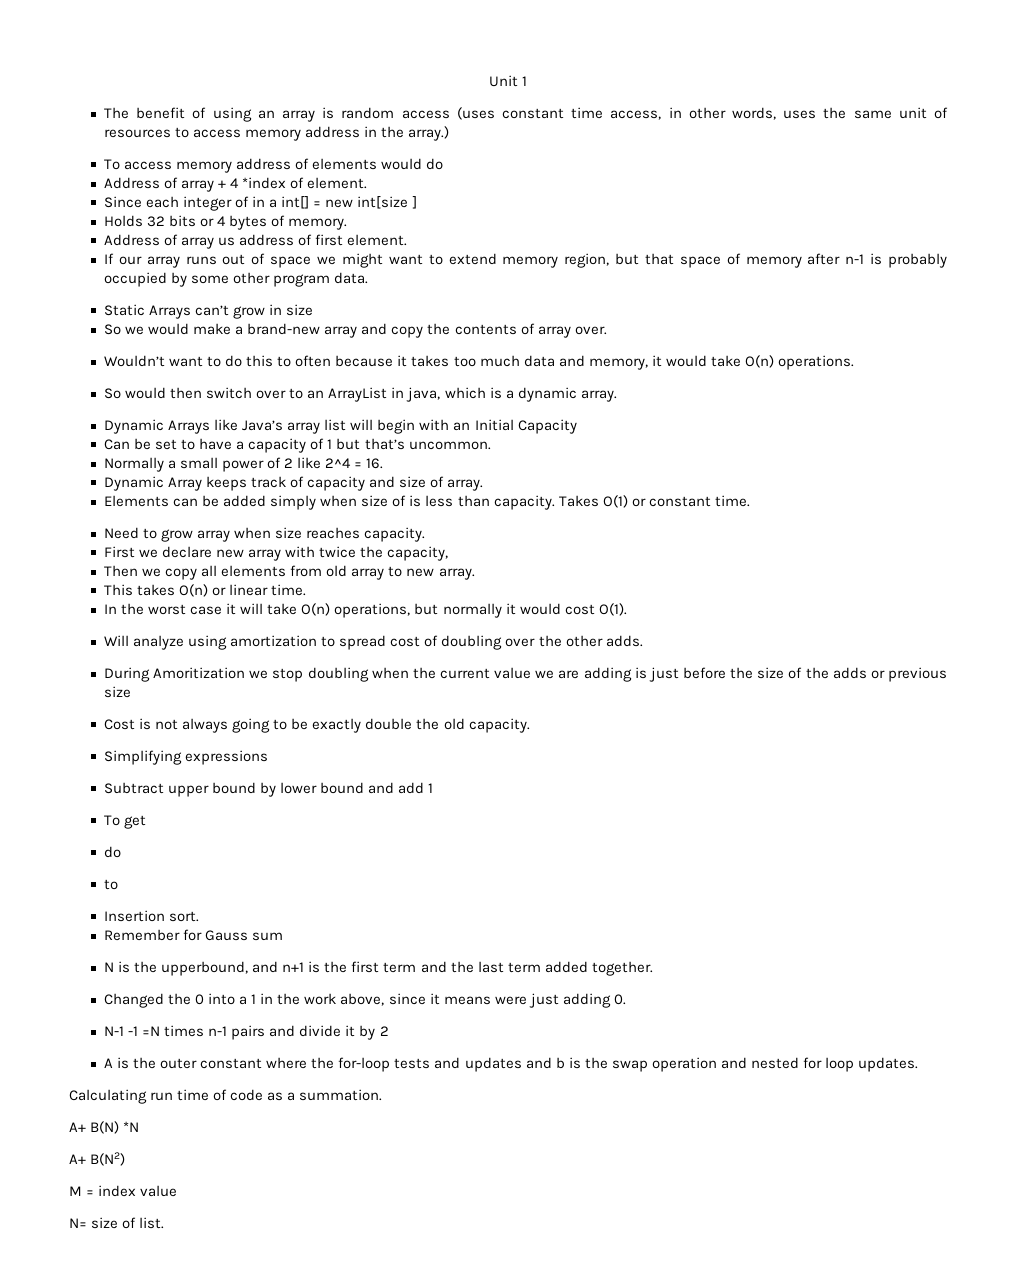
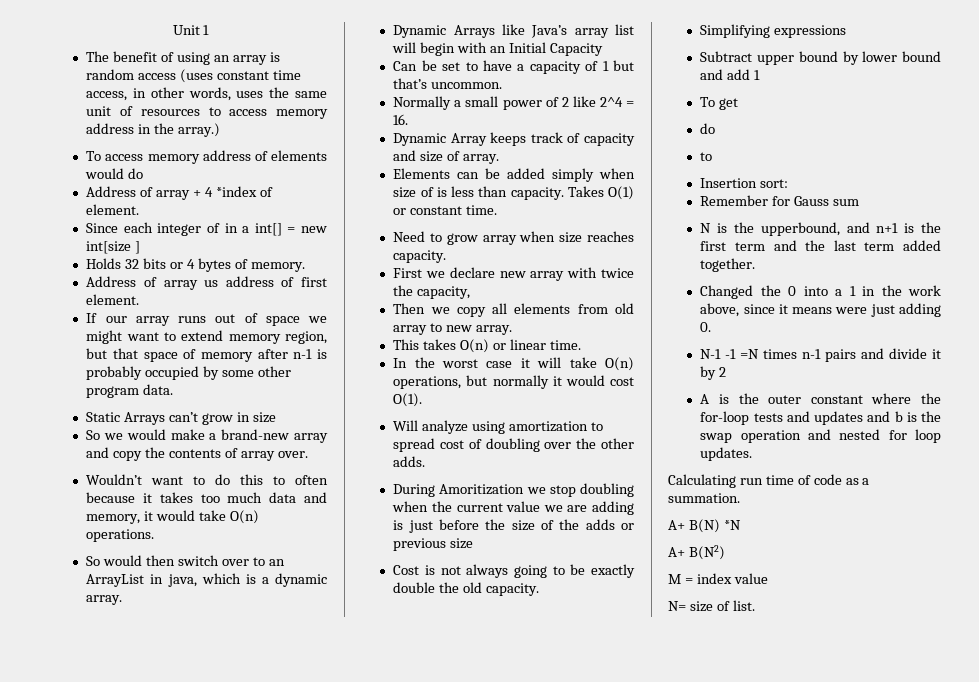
[169,911,200,922] sort. -> [760,179,789,188] sort:

